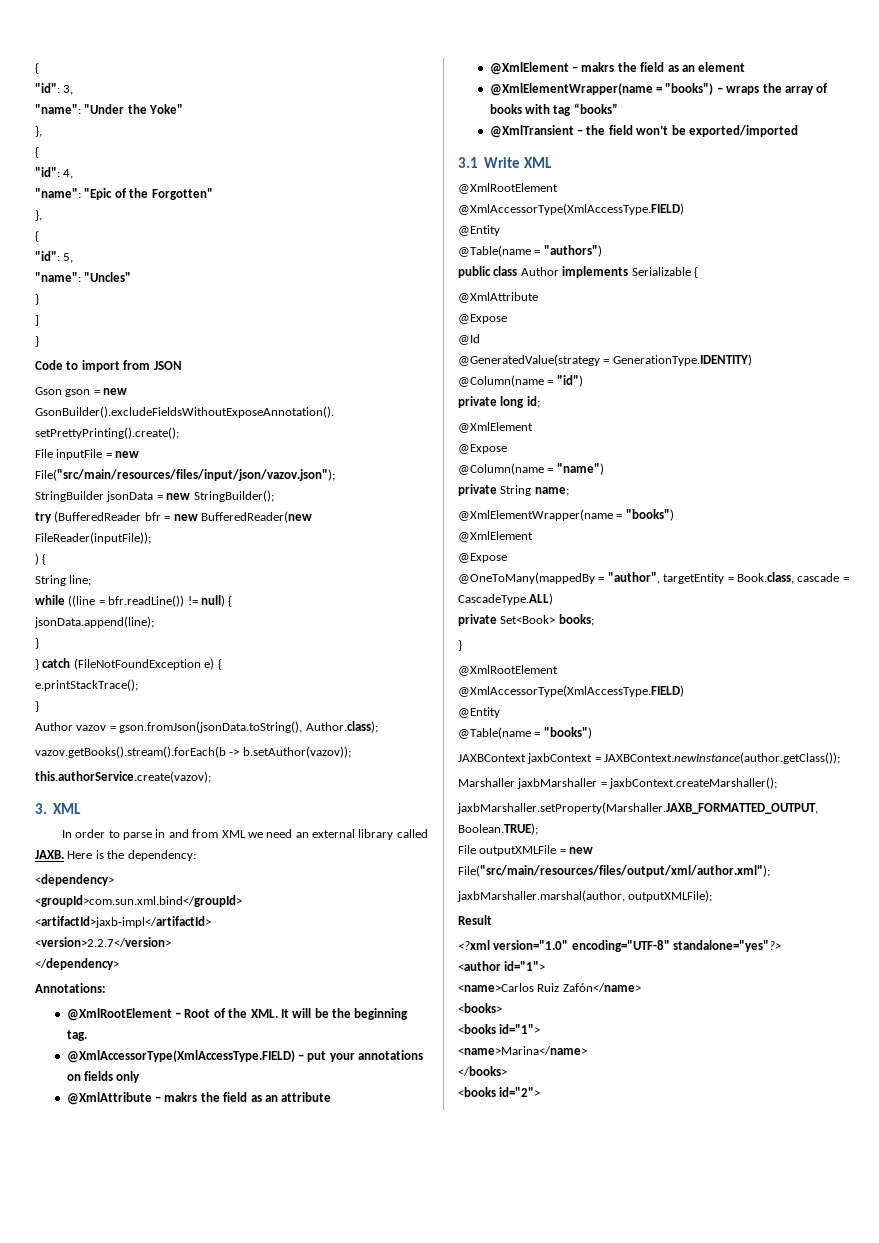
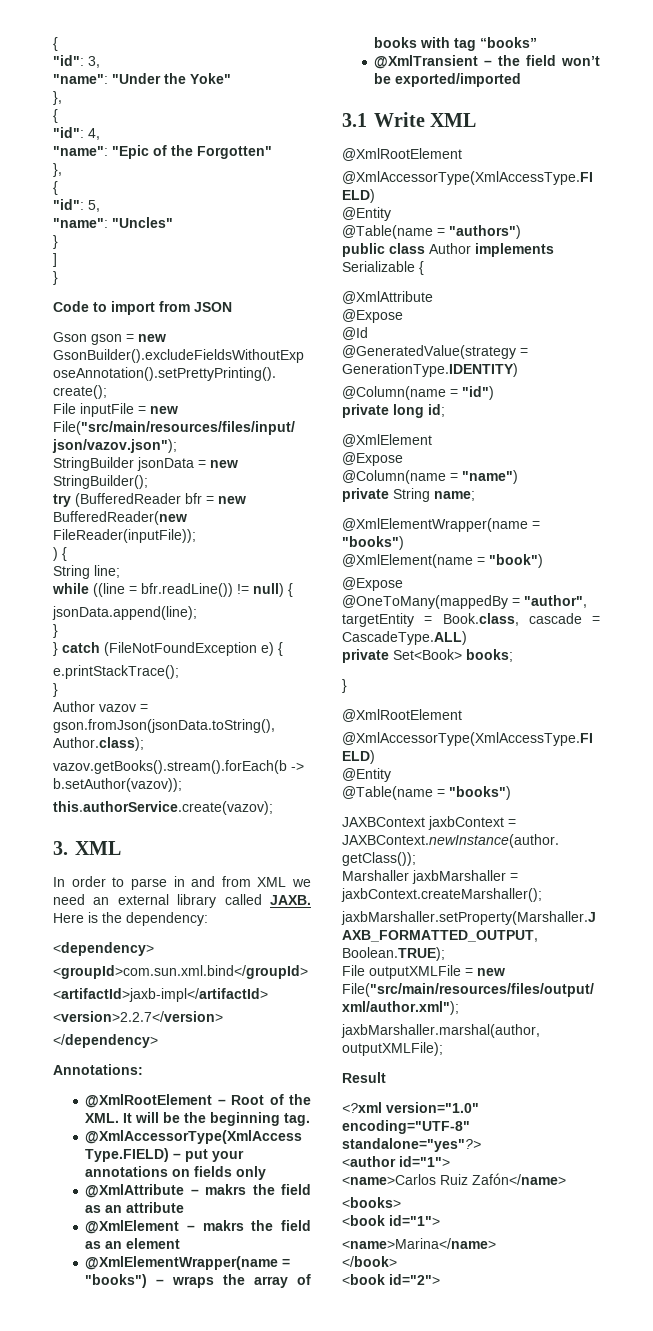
[458,531,533,542] @XmlElement -> [342,554,543,568] @XmlElement(name = "book")
[458,1024,496,1034] <books -> [342,1215,385,1226] <book
[458,1066,507,1076] [458,1087,496,1097] </books> // <books -> [342,1256,397,1267] [342,1274,385,1285] </book> // <book

